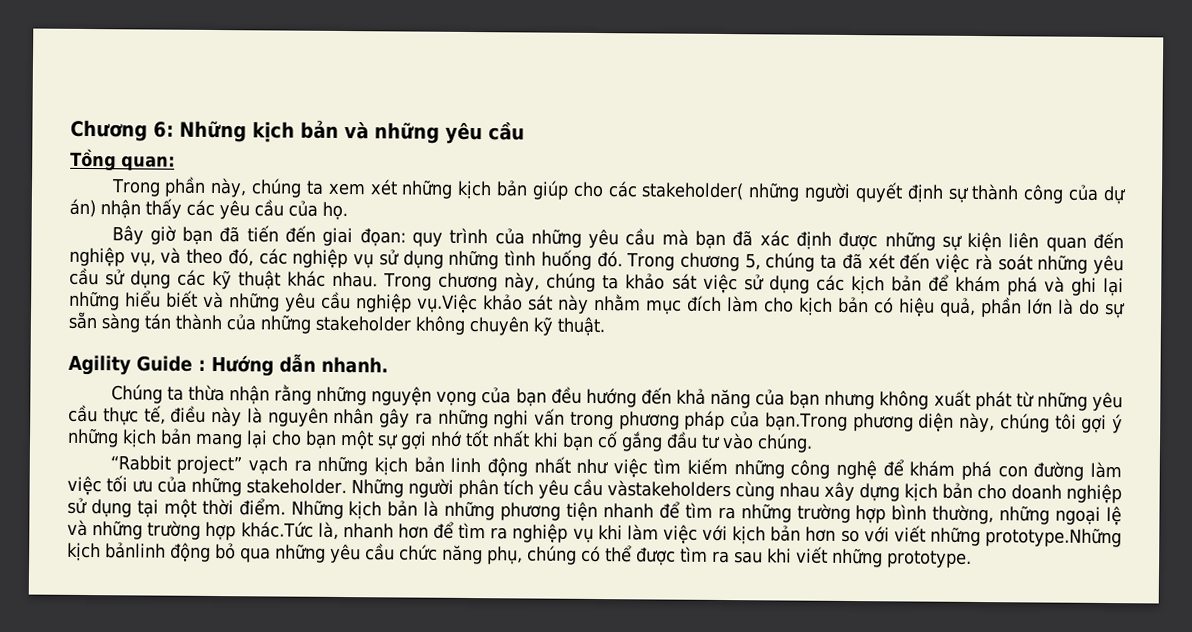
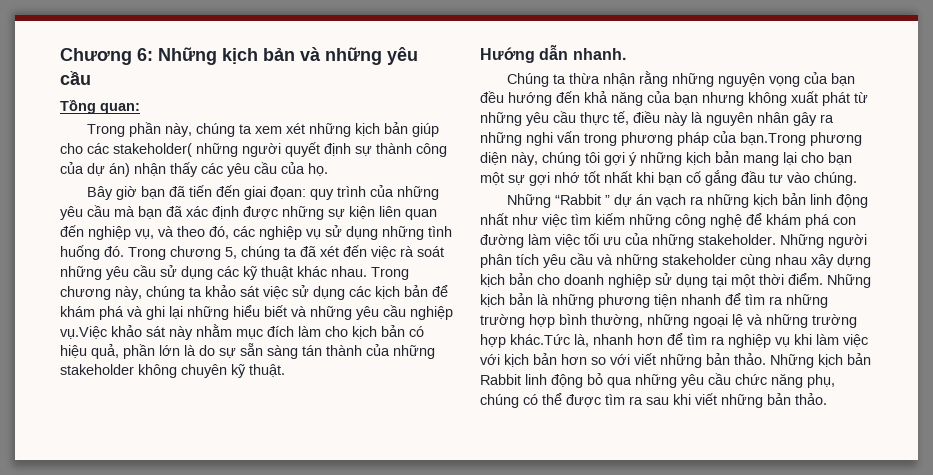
[68,354,206,376] Agility Guide : -> (285, 370) none
[109,455,243,475] “Rabbit project” -> [507,194,653,208] Những “Rabbit ” dự án
[606,480,731,498] vàstakeholders -> [597,254,736,268] và những stakeholder
[985,528,1122,548] [67,542,166,562] prototype.Những kịch bảnlinh -> [706,353,871,368] [480,374,547,385] bản thảo. Những kịch bản Rabbit linh
[887,550,972,568] prototype. -> [767,393,827,405] bản thảo.

